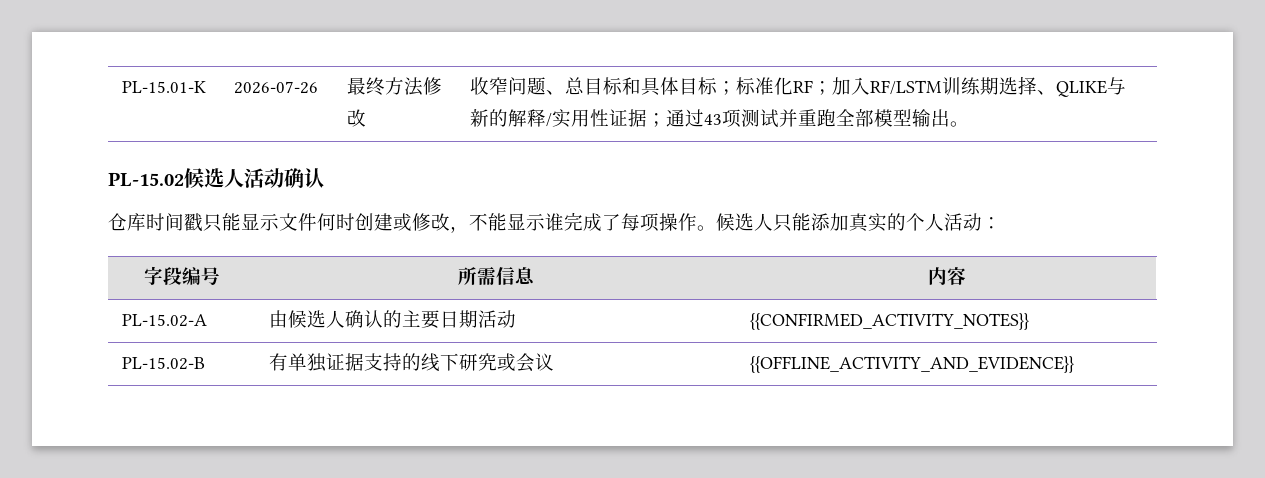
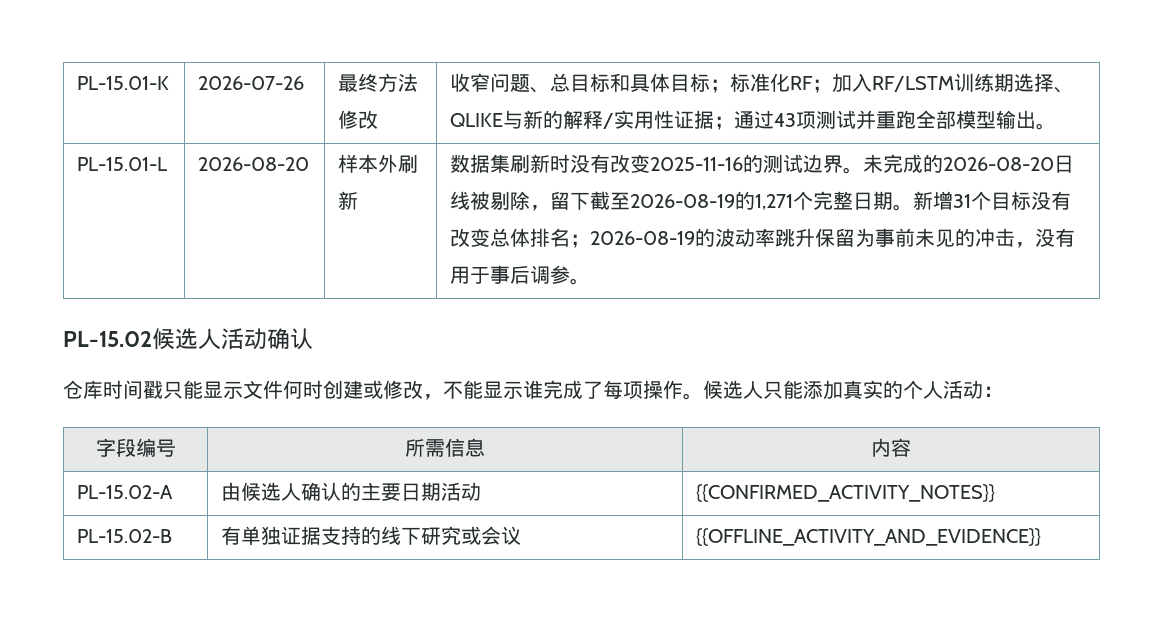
(969, 124) none -> [77,157,168,171] [198,157,310,171] [338,154,419,173] [338,191,359,210] [450,154,1075,174] [450,191,1072,211] [450,228,1076,248] [450,265,591,285] // PL-15.01-L | 2026-08-20 | 样本外刷新 | 数据集刷新时没有改变2025-11-16的测试边界。未完成的2026-08-20日线被剔除，留下截至2026-08-19的1,271个完整日期。新增31个目标没有改变总体排名；2026-08-19的波动率跳升保留为事前未见的冲击，没有用于事后调参。

